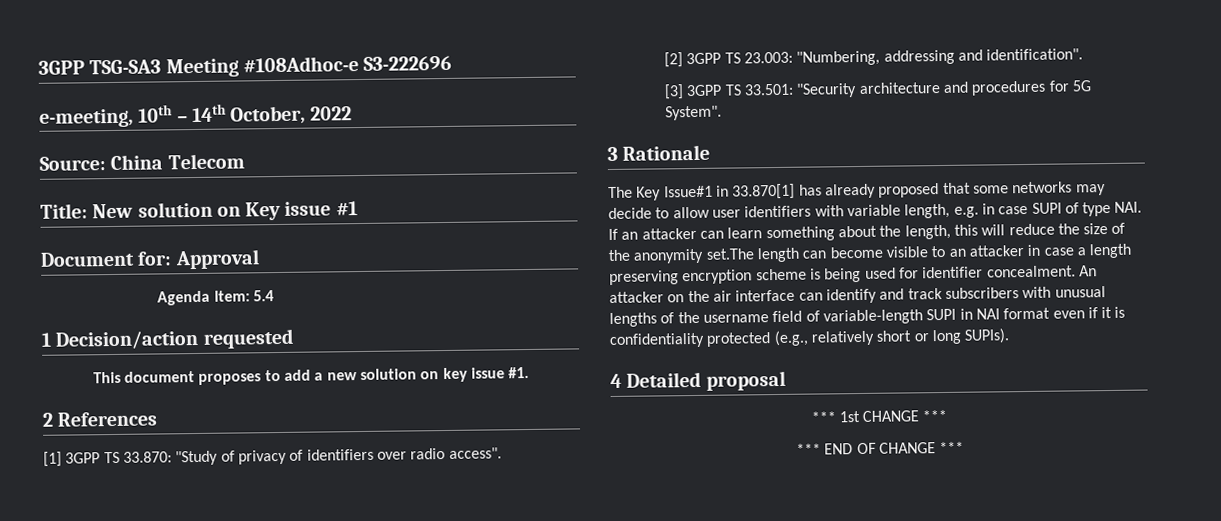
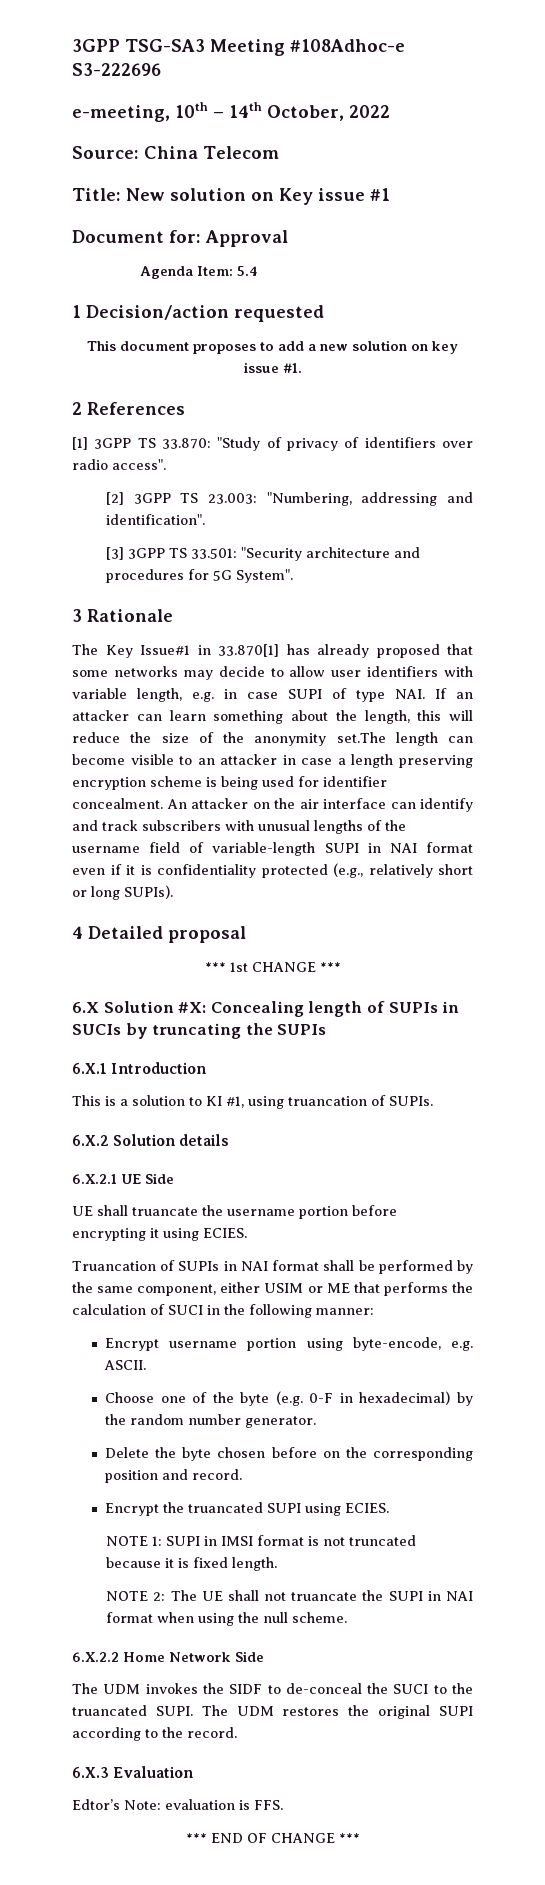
(948, 415) none -> [72,1001,460,1017] [72,1023,327,1039] [72,1062,207,1074] [72,1095,433,1109] [72,1134,230,1146] [72,1173,174,1184] [72,1205,397,1219] [72,1228,247,1241] [72,1260,474,1274] [72,1282,473,1296] [72,1304,374,1318] [105,1337,473,1351] [104,1360,147,1370] [105,1391,474,1406] [105,1414,317,1428] [105,1447,473,1461] [105,1469,243,1483] [105,1502,390,1516] [106,1535,417,1546] [106,1557,278,1571] [106,1590,473,1601] [106,1612,348,1626] [72,1651,264,1662] [72,1683,474,1694] [72,1705,473,1719] [72,1727,237,1741] [72,1766,194,1778] [72,1799,283,1810] // 6.X Solution #X: Concealing length of SUPIs in SUCIs by truncating the SUPIs // 6.X.1 Introduction // This is a solution to KI #1, using truancation of SUPIs. // 6.X.2 Solution details // 6.X.2.1 UE Side // UE shall truancate the username portion before encrypting it using ECIES. // Truancation of SUPIs in NAI format shall be performed by the same component, either USIM or ME that performs the calculation of SUCI in the following manner: // Encrypt username portion using byte-encode, e.g. ASCII. // Choose one of the byte (e.g. 0-F in hexadecimal) by the random number generator. // Delete the byte chosen before on the corresponding position and record. // Encrypt the truancated SUPI using ECIES. // NOTE 1: SUPI in IMSI format is not truncated because it is fixed length. // NOTE 2: The UE shall not truancate the SUPI in NAI format when using the null scheme. // 6.X.2.2 Home Network Side // The UDM invokes the SIDF to de-conceal the SUCI to the truancated SUPI. The UDM restores the original SUPI according to the record. // 6.X.3 Evaluation // Edtor’s Note: evaluation is FFS.

